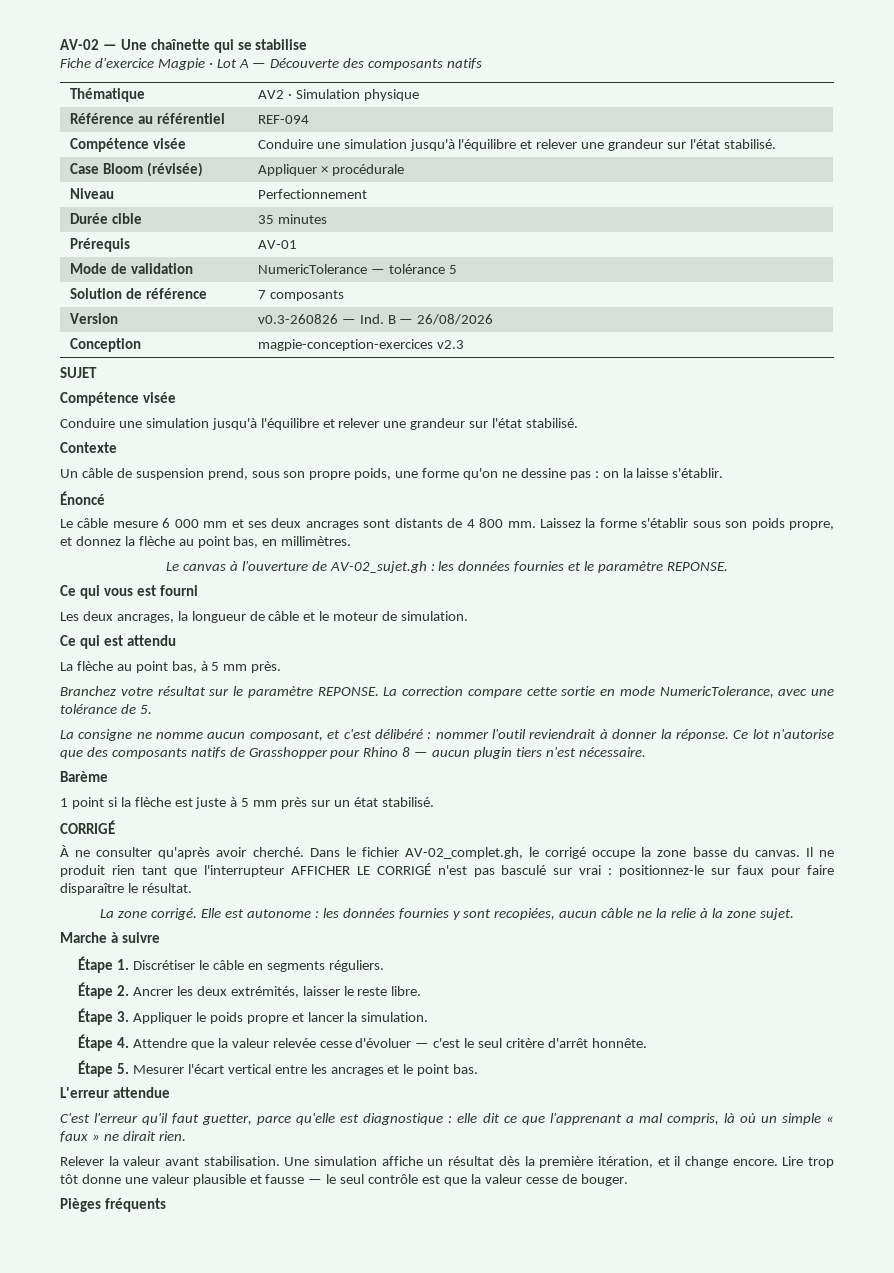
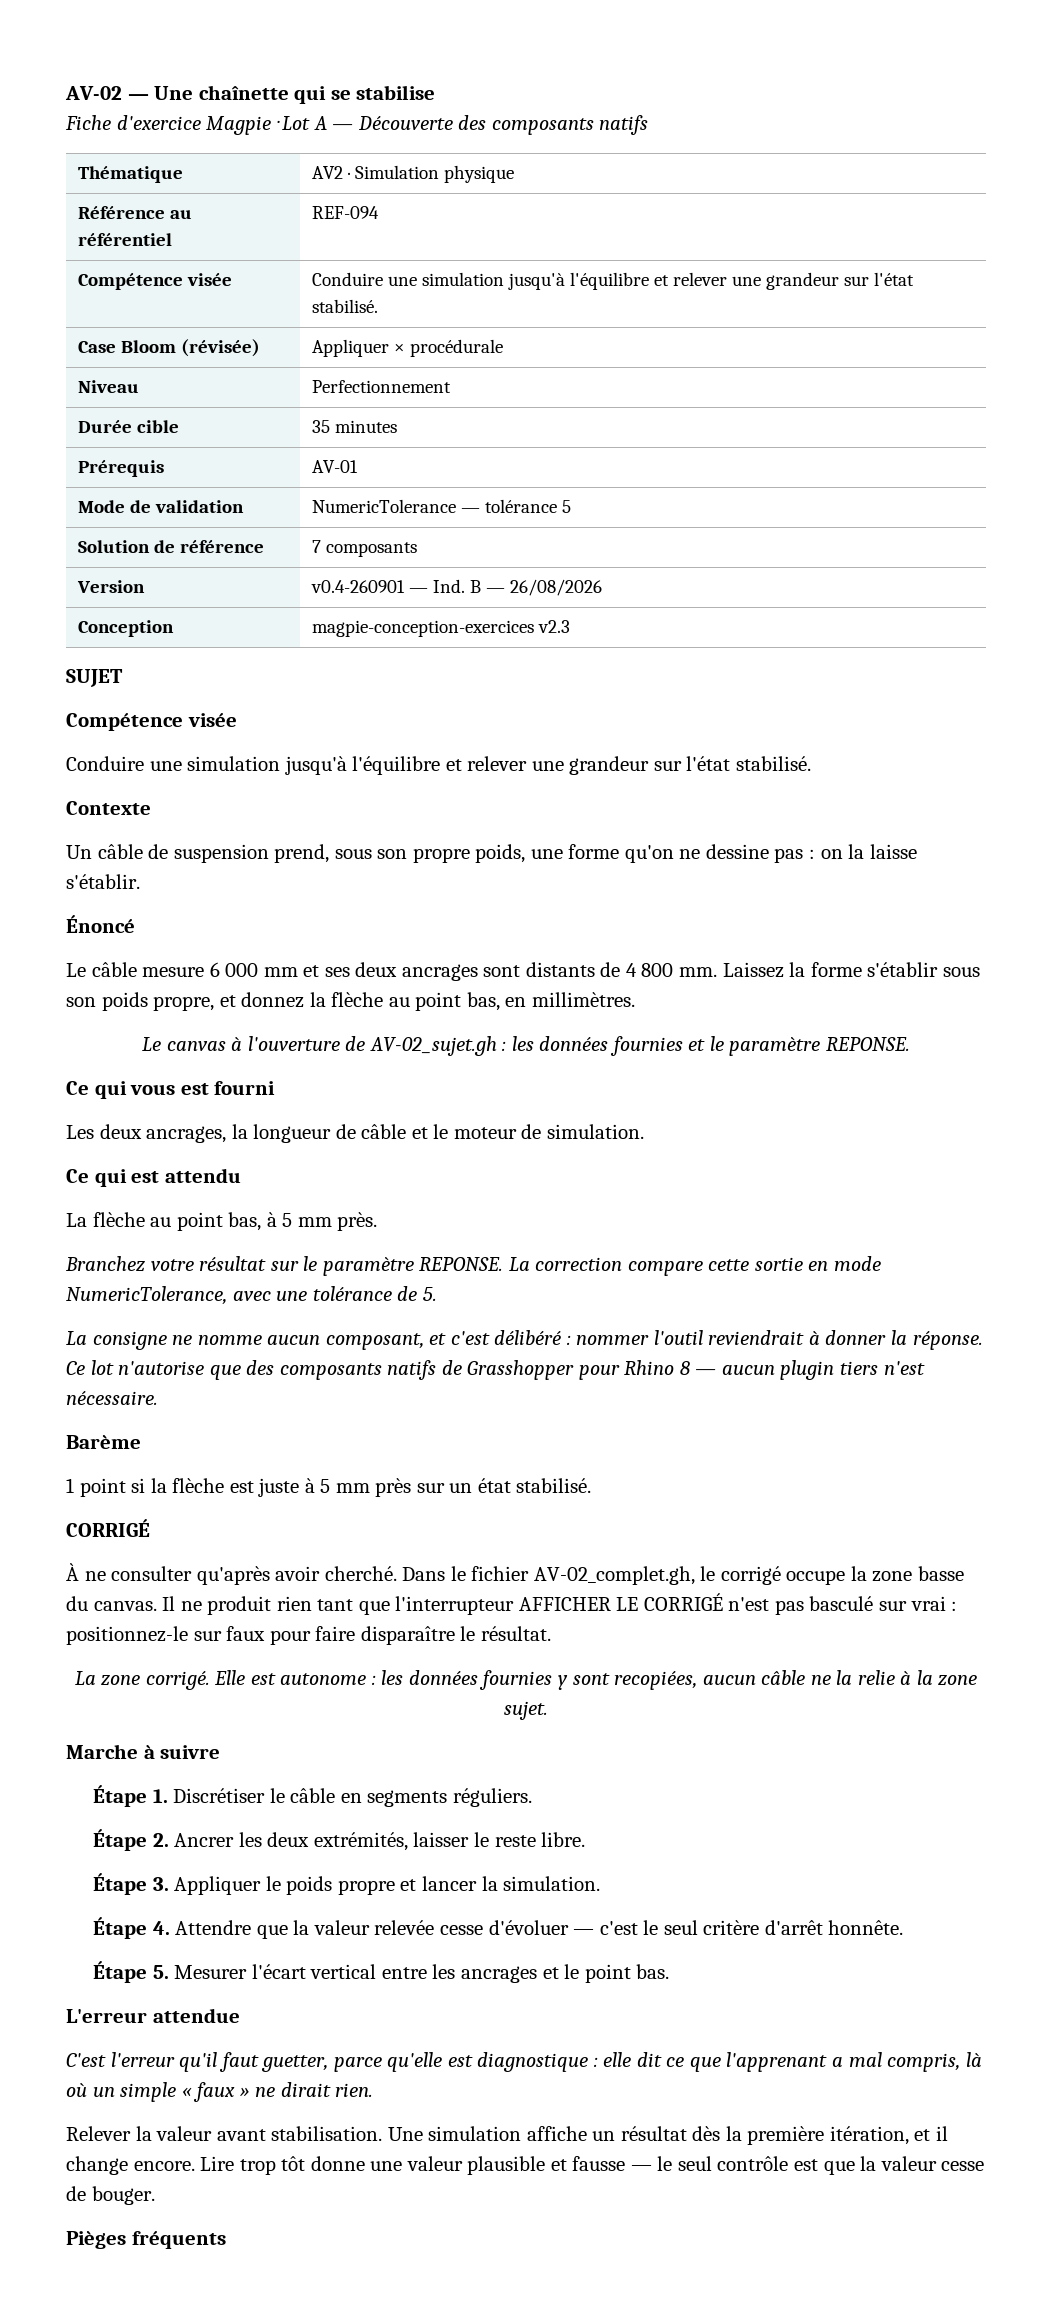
[257,314,338,324] v0.3-260826 -> [311,580,406,593] v0.4-260901

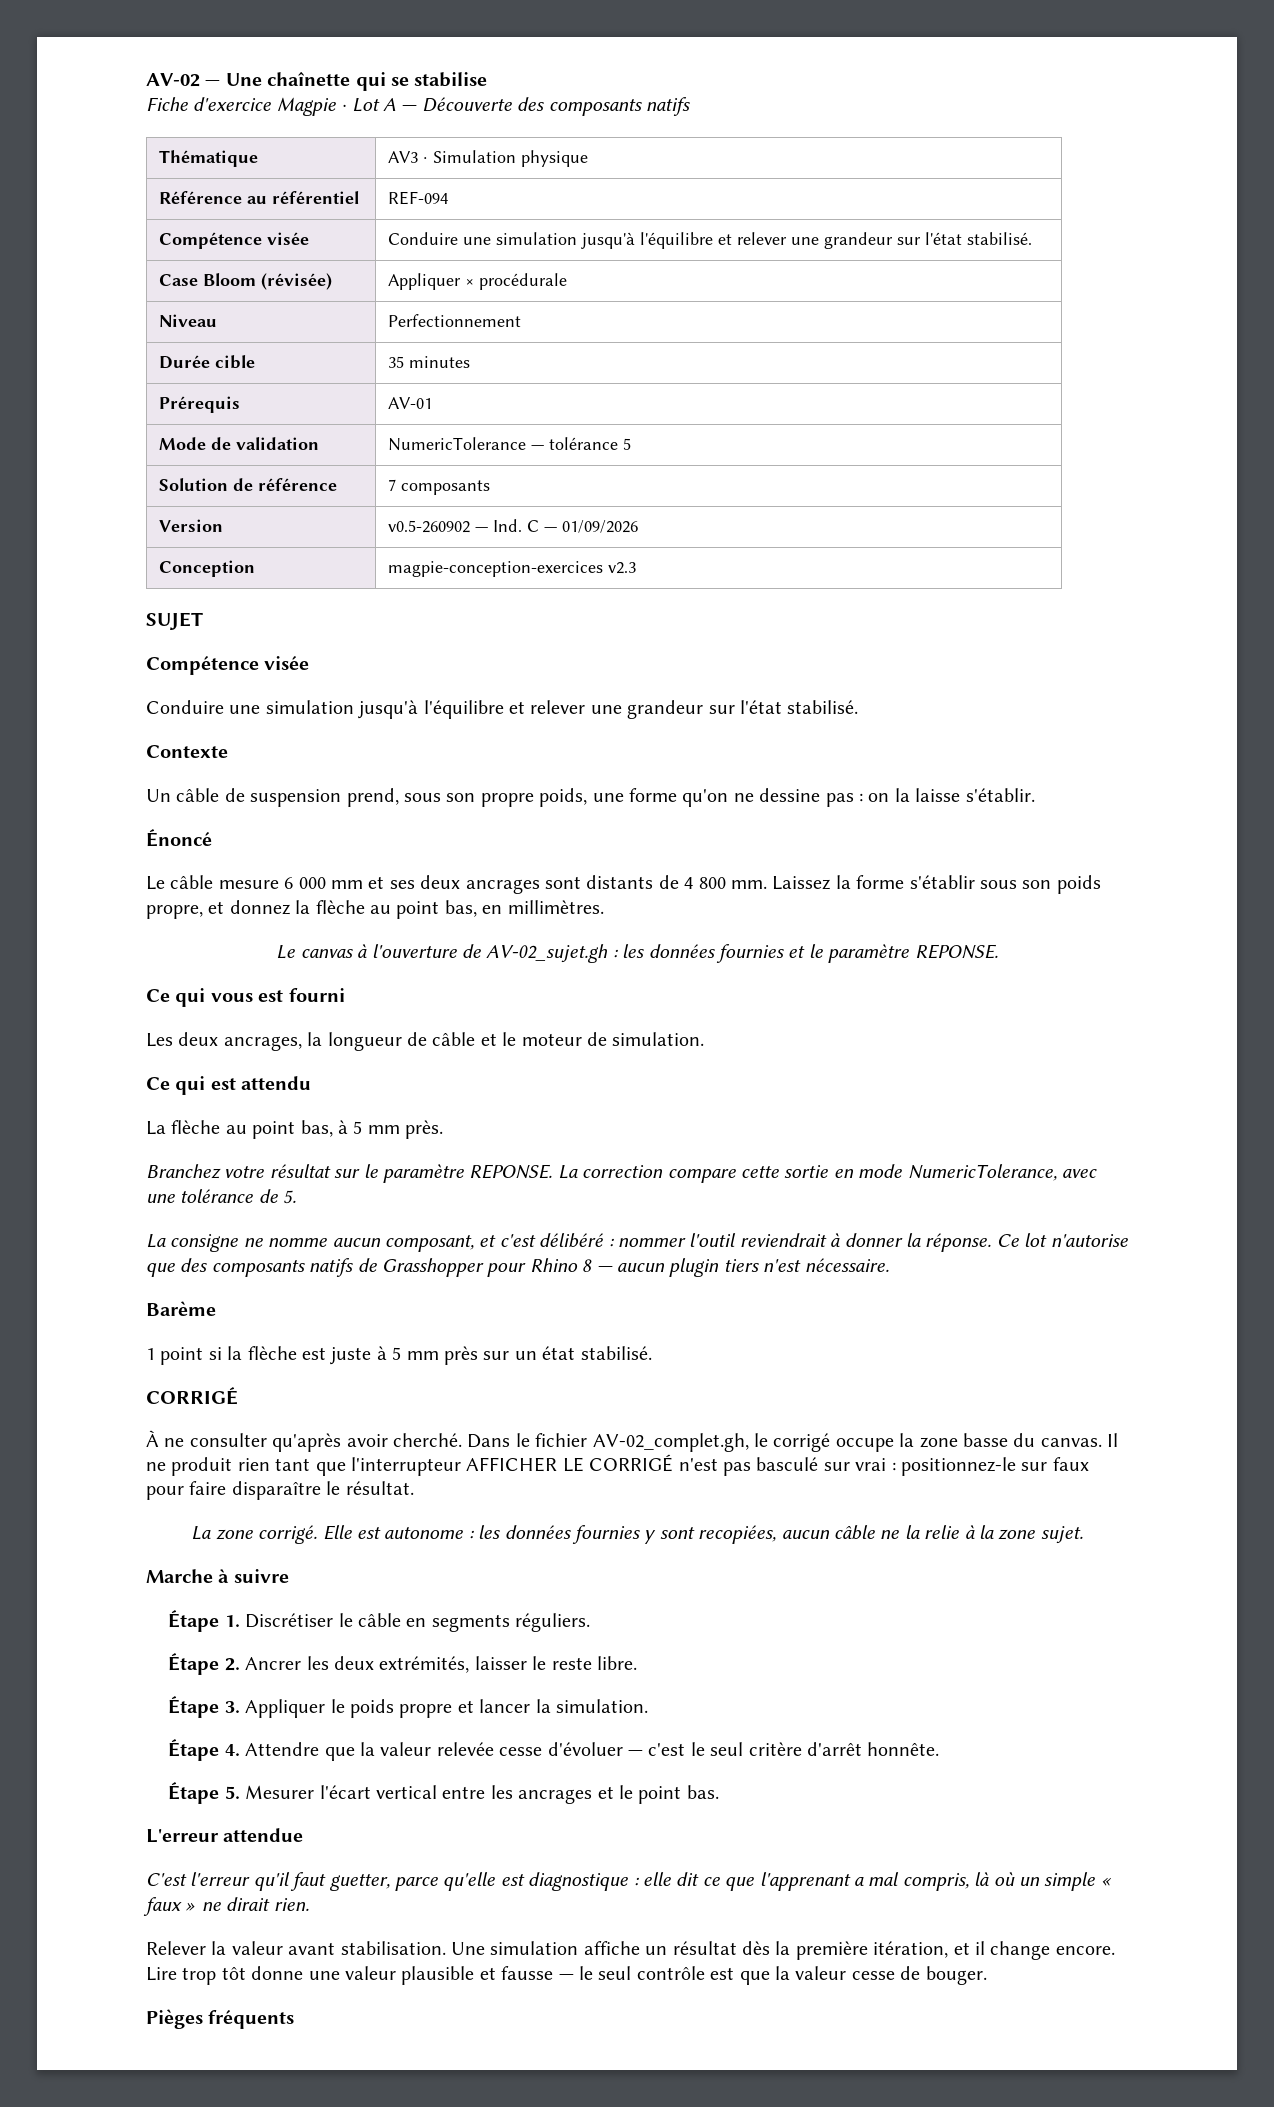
[312,166,344,179] AV2 -> [388,151,419,163] AV3
[311,580,406,593] v0.4-260901 -> [388,520,471,533] v0.5-260902
[470,579,603,596] B — 26/08/2026 -> [527,520,639,533] C — 01/09/2026

